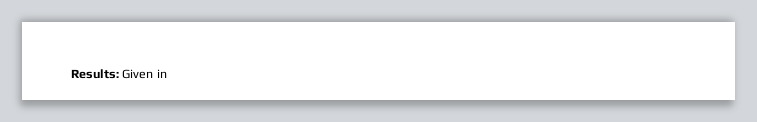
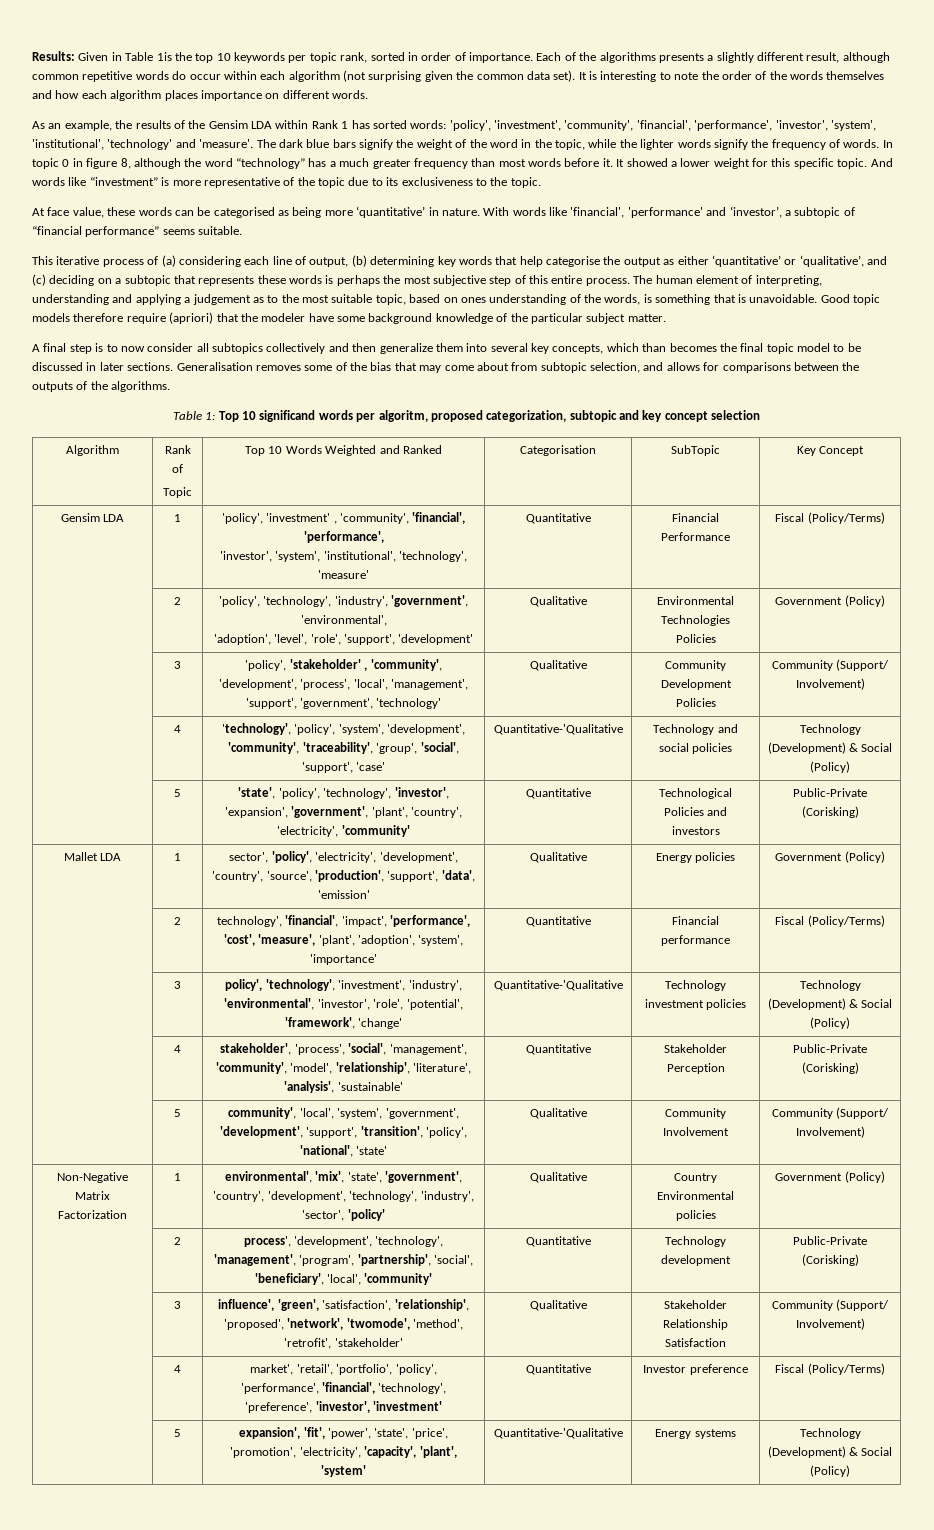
(167, 73) none -> [125,52,890,63] [32,70,885,82] [32,90,368,101] [32,120,876,131] [32,139,893,150] [32,158,893,169] [32,177,541,188] [32,206,855,218] [32,226,243,237] [32,255,887,267] [32,274,822,286] [32,294,880,305] [32,312,666,324] [32,343,861,354] [32,362,860,373] [32,381,171,392] [172,410,761,422] [66,445,119,456] [164,445,191,454] [172,464,183,473] [163,487,192,498] [245,445,442,456] [520,445,596,456] [671,445,720,456] [796,446,865,456] [60,513,125,522] [174,514,181,522] [221,512,466,524] [303,531,384,543] [219,551,468,562] [318,570,369,579] [525,513,591,524] [672,513,719,522] [661,532,730,541] [775,512,885,524] [174,597,181,605] [218,595,469,607] [300,615,387,626] [213,634,474,645] [529,596,587,607] [657,596,734,605] [661,615,730,626] [675,634,716,643] [775,595,885,607] [174,661,181,669] [245,659,442,671] [218,679,469,690] [245,698,442,709] [529,660,587,671] [665,660,726,671] [660,679,732,690] [675,698,716,707] [771,659,890,671] [795,678,865,690] [174,725,181,733] [221,723,466,735] [228,742,459,754] [301,762,386,773] [493,724,623,735] [653,724,738,735] [658,743,733,754] [799,724,861,735] [767,742,893,754] [810,761,850,773] [174,789,181,797] [238,787,449,799] [224,806,463,818] [277,825,410,837] [525,788,591,799] [659,788,732,799] [663,807,728,816] [671,826,720,835] [793,788,867,797] [801,806,859,818] [63,852,122,861] [174,853,181,861] [229,851,458,863] [212,870,475,882] [317,890,370,899] [529,852,587,863] [655,852,736,863] [775,851,885,863] [174,917,181,925] [216,915,471,927] [223,934,464,946] [310,954,377,965] [525,916,591,927] [672,916,719,925] [661,935,730,946] [775,915,885,927] [174,981,181,989] [225,979,462,991] [224,998,463,1010] [284,1017,403,1029] [493,980,623,991] [665,980,726,991] [644,999,747,1010] [799,980,861,991] [767,998,893,1010] [810,1017,850,1029] [174,1045,181,1053] [220,1043,467,1055] [215,1062,472,1074] [284,1081,403,1093] [525,1044,591,1055] [664,1044,727,1053] [666,1063,725,1074] [793,1044,867,1053] [801,1062,859,1074] [174,1109,181,1117] [228,1107,459,1119] [219,1126,468,1138] [299,1145,388,1157] [529,1108,587,1119] [665,1108,726,1119] [663,1127,729,1136] [771,1107,890,1119] [795,1126,865,1138] [57,1172,128,1183] [75,1191,110,1200] [58,1210,127,1219] [174,1173,181,1181] [224,1171,463,1183] [213,1191,474,1202] [302,1209,385,1221] [529,1172,587,1183] [674,1173,717,1183] [657,1191,734,1200] [675,1210,716,1221] [775,1171,885,1183] [174,1237,181,1245] [243,1236,444,1247] [213,1254,474,1266] [254,1273,433,1285] [525,1236,591,1247] [665,1236,726,1247] [661,1255,731,1266] [793,1236,867,1245] [801,1254,859,1266] [174,1301,181,1309] [218,1299,469,1311] [223,1318,464,1330] [284,1338,403,1349] [529,1300,587,1311] [664,1300,727,1309] [663,1319,728,1330] [665,1338,726,1347] [771,1299,890,1311] [795,1318,865,1330] [174,1365,181,1373] [250,1364,437,1375] [240,1382,447,1394] [245,1401,442,1413] [525,1364,591,1375] [643,1364,748,1375] [775,1363,885,1375] [174,1429,181,1437] [239,1427,448,1439] [230,1446,457,1458] [321,1465,366,1477] [493,1428,623,1439] [655,1429,736,1439] [799,1428,861,1439] [767,1446,893,1458] [810,1465,850,1477] Table 1is the top 10 keywords per topic rank, sorted in order of importance. Each of the algorithms presents a slightly different result, although common repetitive words do occur within each algorithm (not surprising given the common data set). It is interesting to note the order of the words themselves and how each algorithm places importance on different words. // As an example, the results of the Gensim LDA within Rank 1 has sorted words: 'policy', 'investment', 'community', 'financial', 'performance', 'investor', 'system', 'institutional', 'technology' and 'measure'. The dark blue bars signify the weight of the word in the topic, while the lighter words signify the frequency of words. In topic 0 in figure 8, although the word “technology” has a much greater frequency than most words before it. It showed a lower weight for this specific topic. And words like “investment” is more representative of the topic due to its exclusiveness to the topic. // At face value, these words can be categorised as being more ‘quantitative’ in nature. With words like 'financial', 'performance' and ‘investor’, a subtopic of “financial performance” seems suitable. // This iterative process of (a) considering each line of output, (b) determining key words that help categorise the output as either ‘quantitative’ or ‘qualitative’, and (c) deciding on a subtopic that represents these words is perhaps the most subjective step of this entire process. The human element of interpreting, understanding and applying a judgement as to the most suitable topic, based on ones understanding of the words, is something that is unavoidable. Good topic models therefore require (apriori) that the modeler have some background knowledge of the particular subject matter. // A final step is to now consider all subtopics collectively and then generalize them into several key concepts, which than becomes the final topic model to be discussed in later sections. Generalisation removes some of the bias that may come about from subtopic selection, and allows for comparisons between the outputs of the algorithms. // Table 1: Top 10 significand words per algoritm, proposed categorization, subtopic and key concept selection // Algorithm | Rank of // Topic | Top 10 Words Weighted and Ranked | Categorisation | SubTopic | Key Concept // Gensim LDA | 1 | 'policy', 'investment' , 'community', 'financial', 'performance', // 'investor', 'system', 'institutional', 'technology', 'measure' | Quantitative | Financial Performance | Fiscal (Policy/Terms) // | 2 | 'policy', 'technology', 'industry', 'government', 'environmental', // 'adoption', 'level', 'role', 'support', 'development' | Qualitative | Environmental Technologies Policies | Government (Policy) // | 3 | 'policy', 'stakeholder' , 'community', 'development', 'process', 'local', 'management', 'support', 'government', 'technology' | Qualitative | Community Development Policies | Community (Support/ Involvement) // | 4 | 'technology', 'policy', 'system', 'development', 'community', 'traceability', 'group', 'social', 'support', 'case' | Quantitative-'Qualitative | Technology and social policies | Technology (Development) & Social (Policy) // | 5 | 'state', 'policy', 'technology', 'investor', 'expansion', 'government', 'plant', 'country', 'electricity', 'community' | Quantitative | Technological Policies and investors | Public-Private (Corisking) // Mallet LDA | 1 | sector', 'policy', 'electricity', 'development', 'country', 'source', 'production', 'support', 'data', 'emission' | Qualitative | Energy policies | Government (Policy) // | 2 | technology', 'financial', 'impact', 'performance', 'cost', 'measure', 'plant', 'adoption', 'system', 'importance' | Quantitative | Financial performance | Fiscal (Policy/Terms) // | 3 | policy', 'technology', 'investment', 'industry', 'environmental', 'investor', 'role', 'potential', 'framework', 'change' | Quantitative-'Qualitative | Technology investment policies | Technology (Development) & Social (Policy) // | 4 | stakeholder', 'process', 'social', 'management', 'community', 'model', 'relationship', 'literature', 'analysis', 'sustainable' | Quantitative | Stakeholder Perception | Public-Private (Corisking) // | 5 | community', 'local', 'system', 'government', 'development', 'support', 'transition', 'policy', 'national', 'state' | Qualitative | Community Involvement | Community (Support/ Involvement) // Non-Negative Matrix Factorization | 1 | environmental', 'mix', 'state', 'government', 'country', 'development', 'technology', 'industry', 'sector', 'policy' | Qualitative | Country Environmental policies | Government (Policy) // | 2 | process', 'development', 'technology', 'management', 'program', 'partnership', 'social', 'beneficiary', 'local', 'community' | Quantitative | Technology development | Public-Private (Corisking) // | 3 | influence', 'green', 'satisfaction', 'relationship', 'proposed', 'network', 'twomode', 'method', 'retrofit', 'stakeholder' | Qualitative | Stakeholder Relationship Satisfaction | Community (Support/ Involvement) // | 4 | market', 'retail', 'portfolio', 'policy', 'performance', 'financial', 'technology', 'preference', 'investor', 'investment' | Quantitative | Investor preference | Fiscal (Policy/Terms) // | 5 | expansion', 'fit', 'power', 'state', 'price', 'promotion', 'electricity', 'capacity', 'plant', 'system' | Quantitative-'Qualitative | Energy systems | Technology (Development) & Social (Policy)

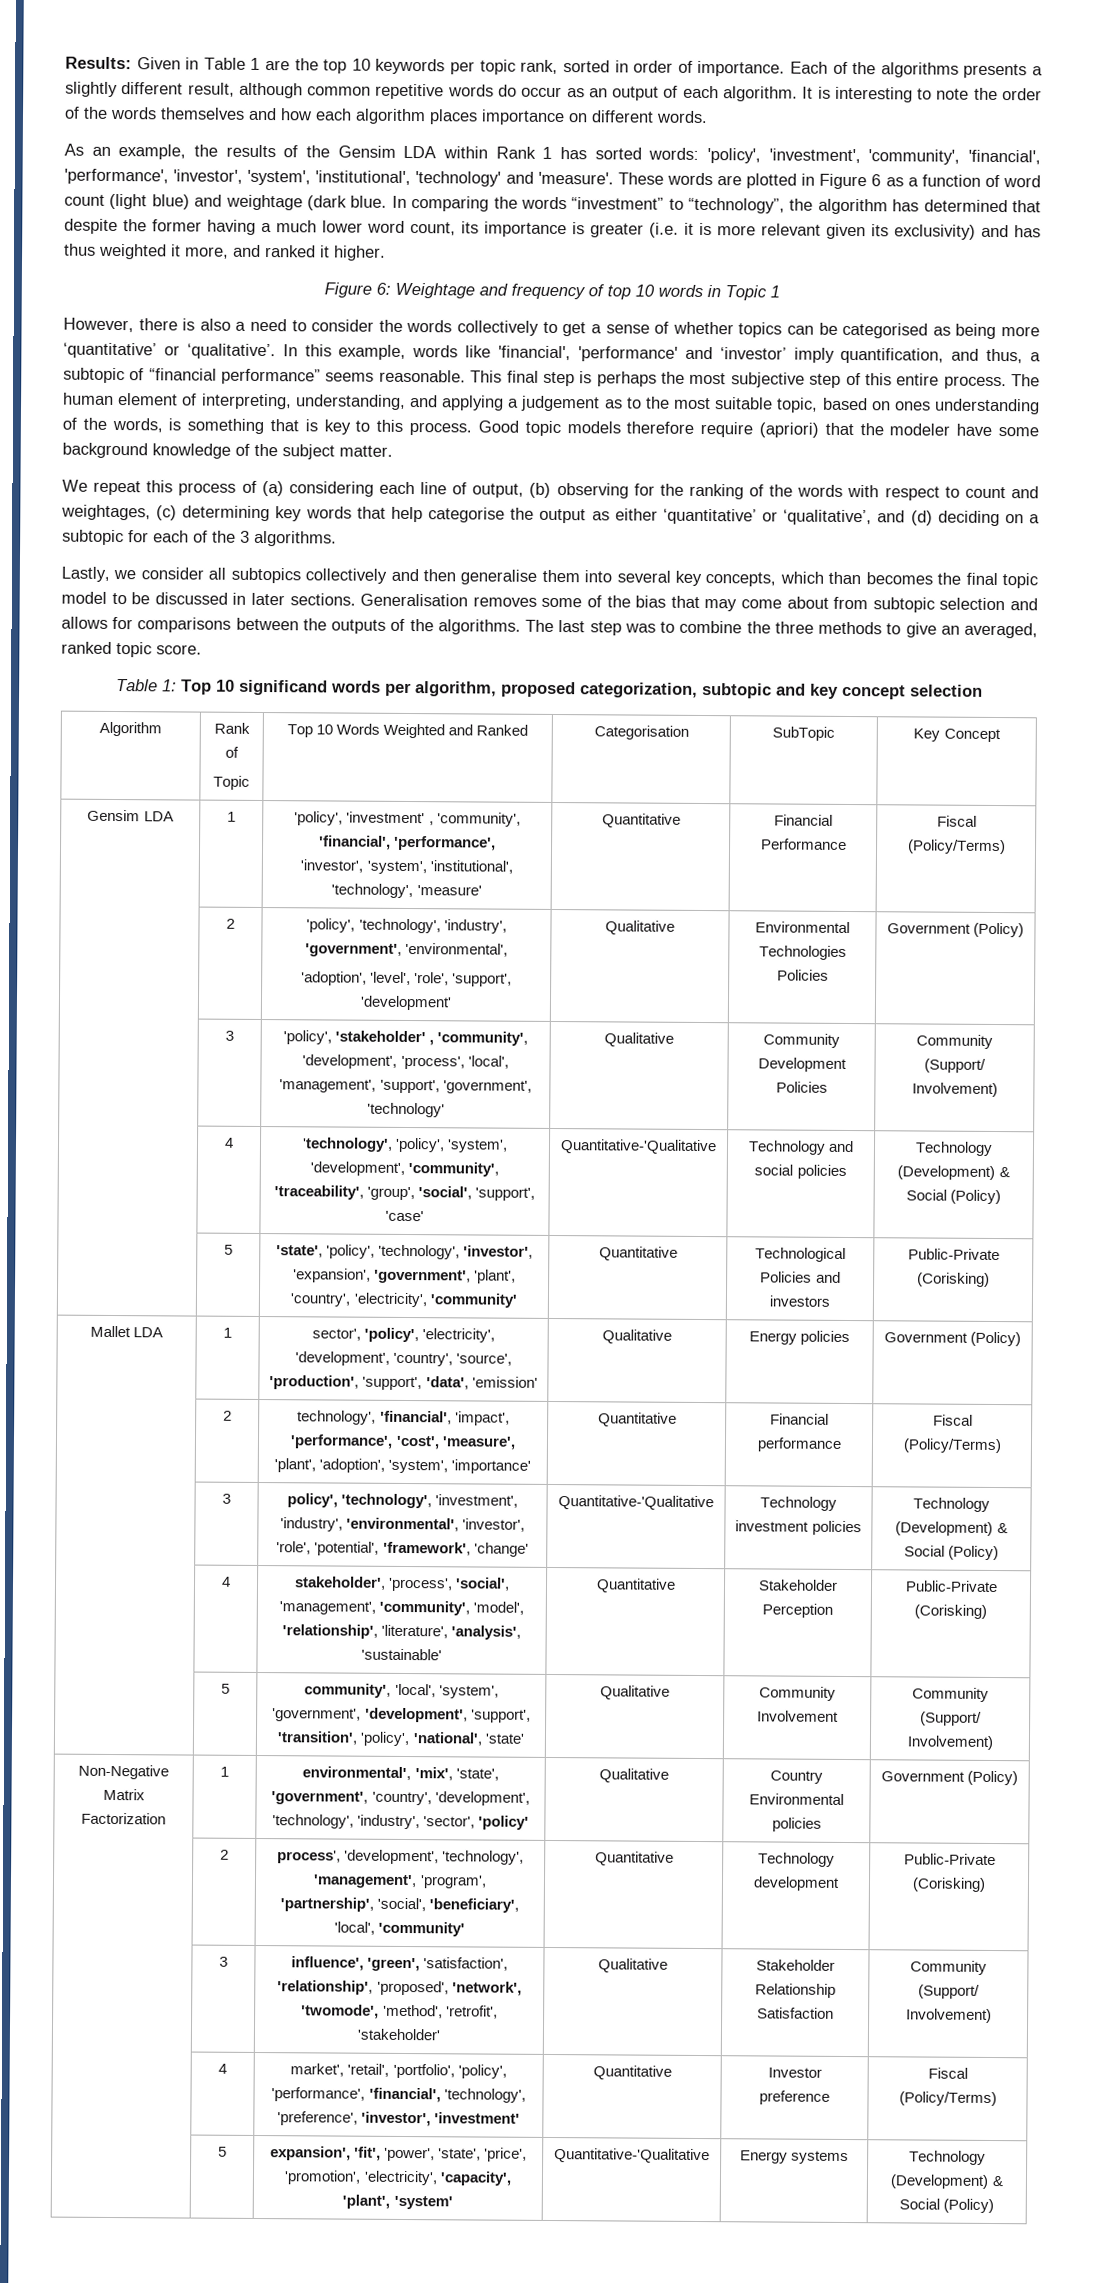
[156,52,172,61] 1is -> [250,57,291,71] 1 are
[223,70,576,82] within each algorithm (not surprising given the common data set). -> [566,85,799,102] as an output of each algorithm.
[256,139,893,150] [32,158,893,169] [32,177,541,188] [32,207,172,218] The dark blue bars signify the weight of the word in the topic, while the lighter words signify the frequency of words. In topic 0 in figure 8, although the word “technology” has a much greater frequency than most words before it. It showed a lower weight for this specific topic. And words like “investment” is more representative of the topic due to its exclusiveness to the topic. // At face value, these words -> [617,172,1041,190] [64,193,1042,215] [64,218,1041,240] [64,243,386,261] [323,282,780,301] [63,317,783,338] These words are plotted in Figure 6 as a function of word count (light blue) and weightage (dark blue. In comparing the words “investment” to “technology”, the algorithm has determined that despite the former having a much lower word count, its importance is greater (i.e. it is more relevant given its exclusivity) and has thus weighted it more, and ranked it higher. // Figure 6: Weightage and frequency of top 10 words in Topic 1 // However, there is also a need to consider the words collectively to get a sense of whether topics
[428,207,510,216] in nature. With -> [163,343,407,360] or ‘qualitative’. In this example,
[729,206,782,218] ‘investor’, -> [719,347,1024,364] ‘investor’ imply quantification, and thus,
[198,226,243,235] [32,255,887,267] [32,274,322,286] suitable. // This iterative process of (a) considering each line of output, (b) determining key words that help categorise the output as either ‘quantitative’ or ‘qualitative’, and (c) deciding on a subtopic that represents these words -> [378,369,575,387] reasonable. This final step
[32,294,109,305] understanding -> [295,394,406,410] understanding,
[749,294,818,303] unavoidable. -> [323,419,473,436] key to this process.
[530,313,583,324] particular -> (278, 450) none
[32,343,145,354] A final step is to now -> [62,479,1040,501] [61,504,1040,527] [62,529,337,547] [61,566,137,582] We repeat this process of (a) considering each line of output, (b) observing for the ranking of the words with respect to count and weightages, (c) determining key words that help categorise the output as either ‘quantitative’ or ‘qualitative’, and (d) deciding on a subtopic for each of the 3 algorithms. // Lastly, we
[379,343,433,354] generalize -> [460,569,538,585] generalise
[590,362,640,373] selection, -> [939,597,1006,611] selection
(171, 386) none -> [525,619,1038,639] [61,641,202,658] The last step was to combine the three methods to give an averaged, ranked topic score.
[378,410,428,422] algoritm, -> [415,681,497,697] algorithm,

